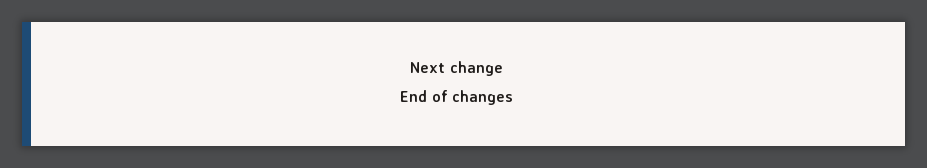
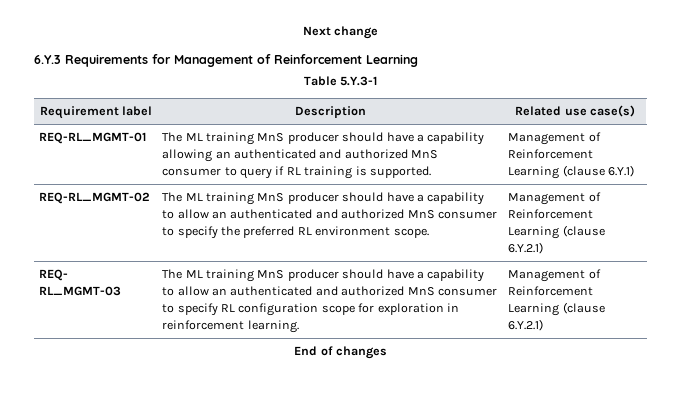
(503, 68) none -> [34,54,418,67] [303,76,378,86] [39,106,153,119] [295,106,366,118] [515,105,635,117] [39,132,147,144] [162,132,485,145] [162,149,439,162] [162,166,431,179] [508,132,601,145] [508,149,594,159] [508,165,635,179] [39,192,151,204] [162,192,485,205] [162,209,497,219] [162,226,429,239] [508,192,601,205] [508,209,594,219] [508,225,605,239] [508,242,544,254] [39,269,69,281] [39,286,122,296] [162,269,485,282] [162,286,497,296] [162,303,459,316] [162,320,299,333] [508,269,601,282] [508,286,594,296] [508,302,605,316] [508,319,544,331] // 6.Y.3 Requirements for Management of Reinforcement Learning // Table 5.Y.3-1 // Requirement label | Description | Related use case(s) // REQ-RL_MGMT-01 | The ML training MnS producer should have a capability allowing an authenticated and authorized MnS consumer to query if RL training is supported. | Management of Reinforcement Learning (clause 6.Y.1) // REQ-RL_MGMT-02 | The ML training MnS producer should have a capability to allow an authenticated and authorized MnS consumer to specify the preferred RL environment scope. | Management of Reinforcement Learning (clause 6.Y.2.1) // REQ- RL_MGMT-03 | The ML training MnS producer should have a capability to allow an authenticated and authorized MnS consumer to specify RL configuration scope for exploration in reinforcement learning. | Management of Reinforcement Learning (clause 6.Y.2.1)

